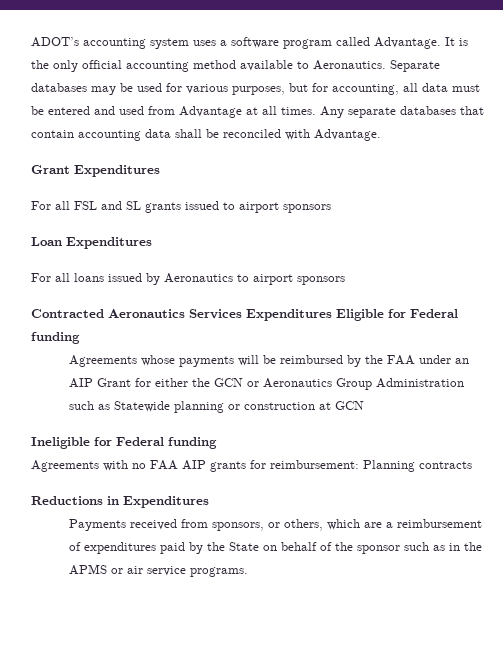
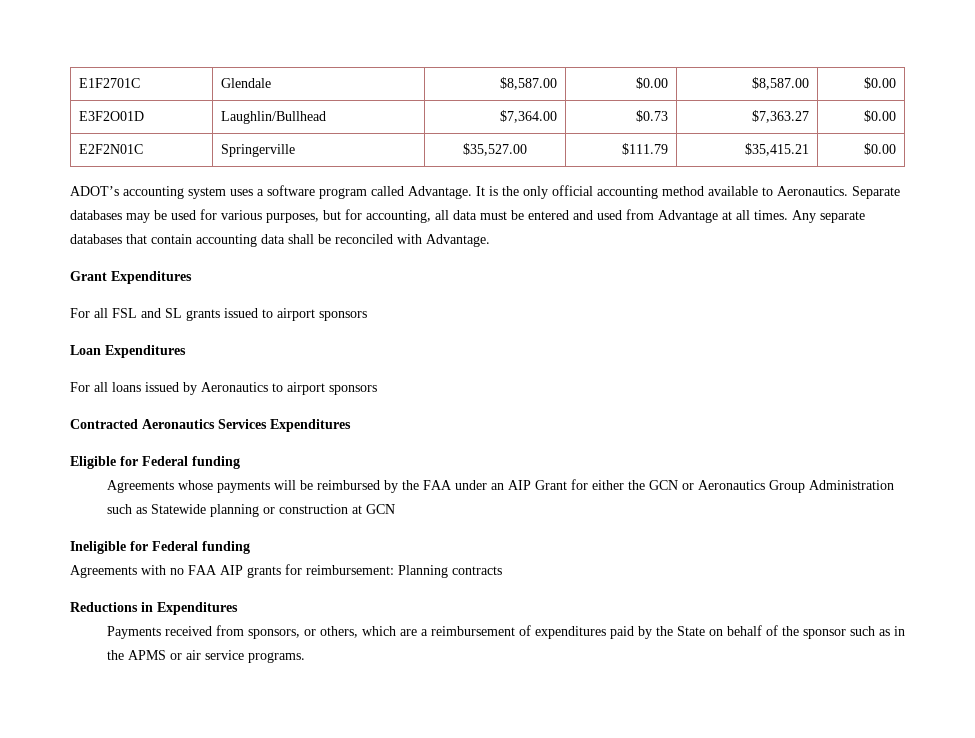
(31, 42) none -> [78,78,140,88] [220,78,271,88] [500,77,558,90] [636,77,669,89] [752,77,810,90] [864,77,897,89] [78,111,144,121] [220,111,326,124] [500,110,558,123] [636,110,669,122] [752,110,810,123] [864,110,897,122] [78,144,143,154] [220,144,295,157] [463,143,527,156] [622,143,669,155] [745,143,810,156] [864,143,897,155] E1F2701C | Glendale | $8,587.00 | $0.00 | $8,587.00 | $0.00 // E3F2O01D | Laughlin/Bullhead | $7,364.00 | $0.73 | $7,363.27 | $0.00 // E2F2N01C | Springerville | $35,527.00 | $111.79 | $35,415.21 | $0.00 //
(332, 315) none -> (351, 425) //

